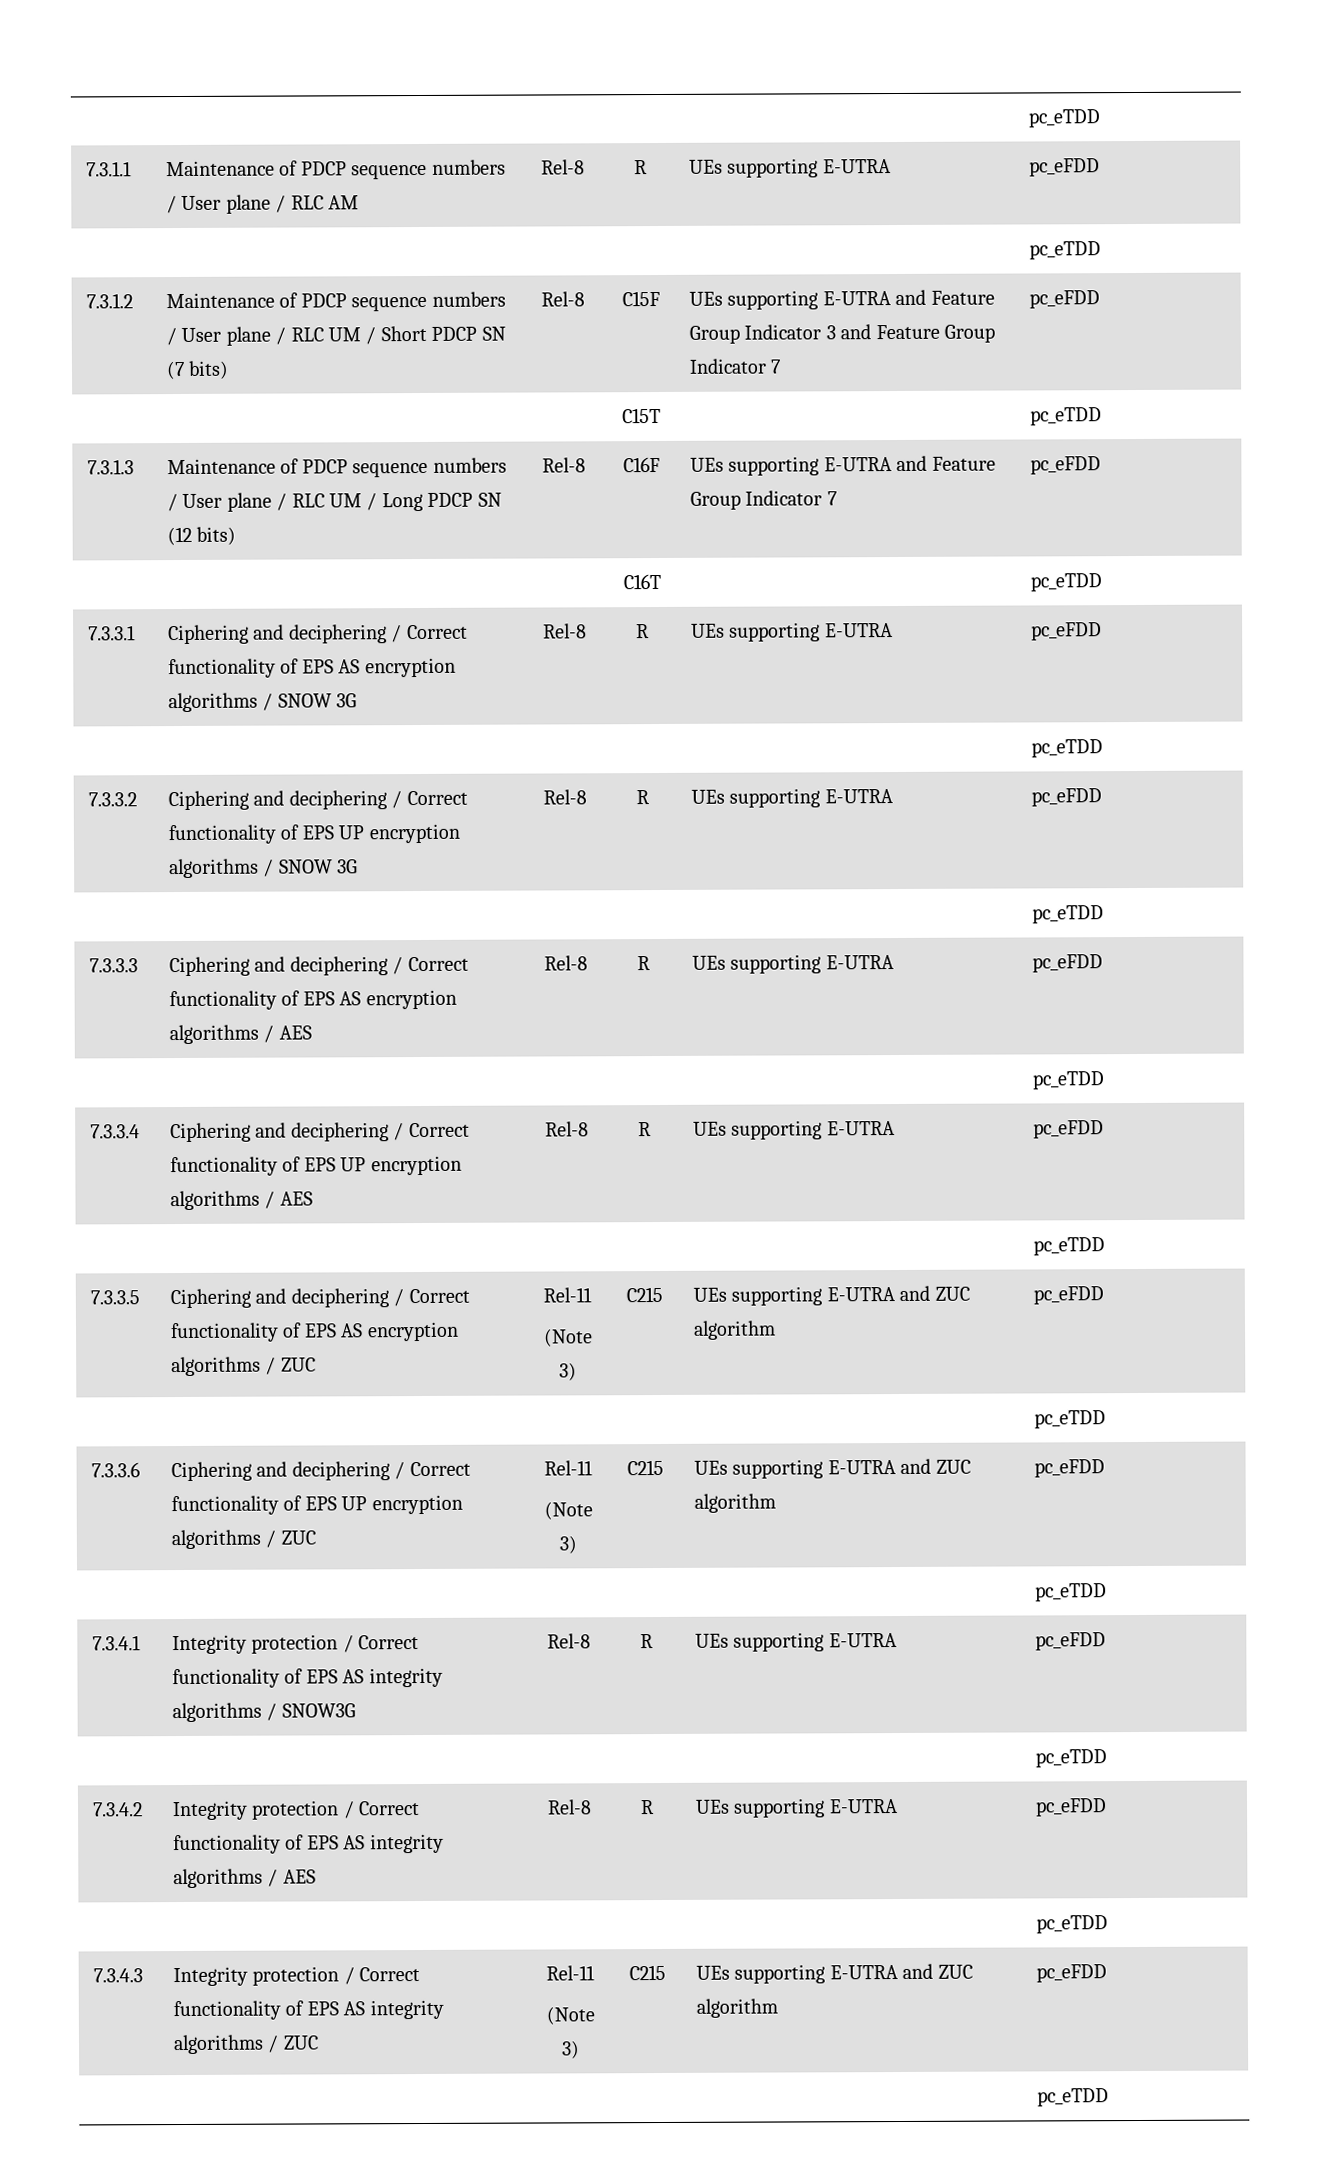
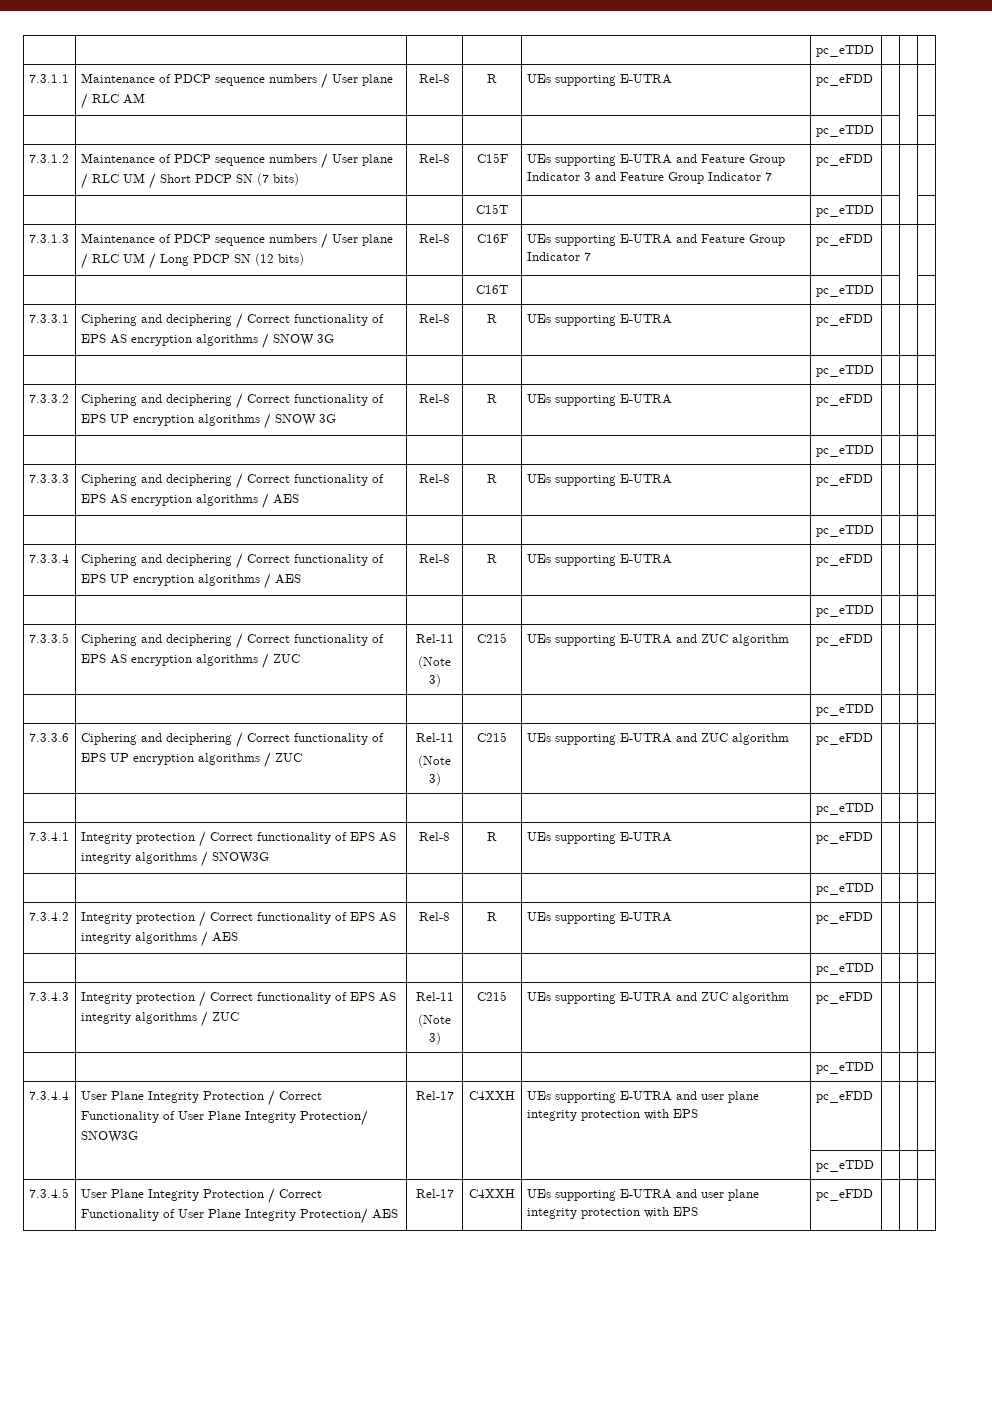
(1110, 2097) none -> [28,1091,69,1100] [80,1090,322,1106] [80,1110,368,1126] [80,1131,138,1143] [415,1091,454,1100] [469,1091,515,1100] [526,1091,759,1103] [526,1109,698,1121] [815,1091,873,1103] [815,1160,874,1172] [28,1188,69,1198] [80,1188,322,1204] [80,1208,398,1224] [415,1189,454,1198] [469,1189,515,1198] [526,1189,759,1201] [526,1207,698,1219] [815,1189,873,1201] // 7.3.4.4 | User Plane Integrity Protection / Correct Functionality of User Plane Integrity Protection/ SNOW3G | Rel-17 | C4XXH | UEs supporting E-UTRA and user plane integrity protection with EPS | pc_eFDD | | | // | | | | | pc_eTDD | | | // 7.3.4.5 | User Plane Integrity Protection / Correct Functionality of User Plane Integrity Protection/ AES | Rel-17 | C4XXH | UEs supporting E-UTRA and user plane integrity protection with EPS | pc_eFDD | | |

